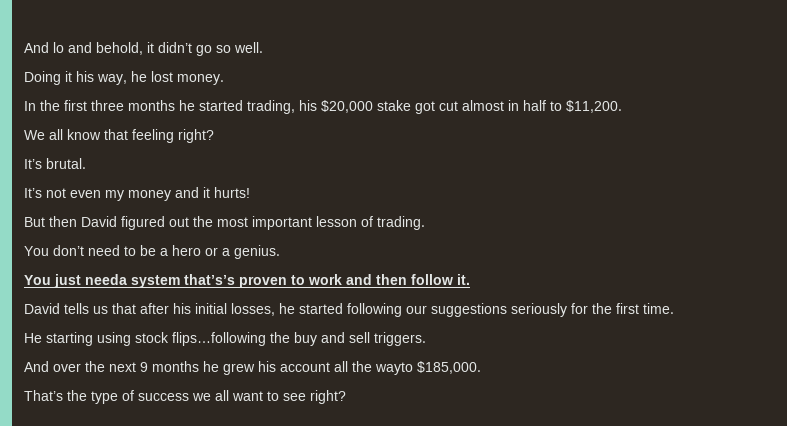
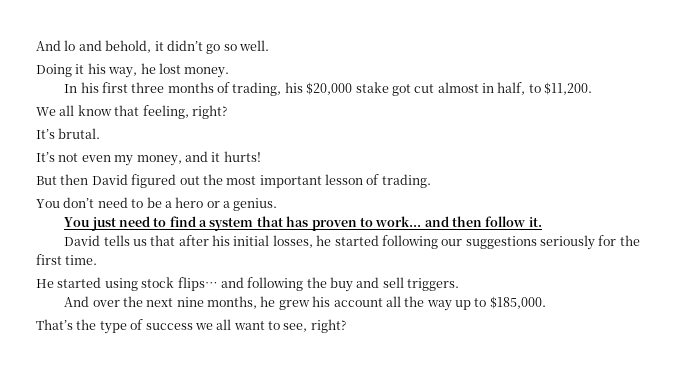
[40,100,60,111] the -> [80,82,99,93] his
[179,100,243,111] he started -> [217,82,231,93] of
[523,100,546,111] half -> [497,82,526,95] half,
[132,129,174,143] feeling -> [142,105,189,119] feeling,
[128,190,171,201] money -> [136,155,182,166] money,
[85,274,235,288] needa system that’s’s -> [118,216,309,231] need to find a system that has
[308,274,342,285] work -> [375,216,422,227] work...
[46,332,93,346] starting -> [57,277,102,288] started
[172,332,266,346] flips…following -> [177,277,304,291] flips… and following
[140,361,199,372] 9 months -> [176,296,258,309] nine months,
[375,362,413,375] wayto -> [426,298,487,311] way up to
[283,393,306,401] see -> [283,323,308,332] see,

